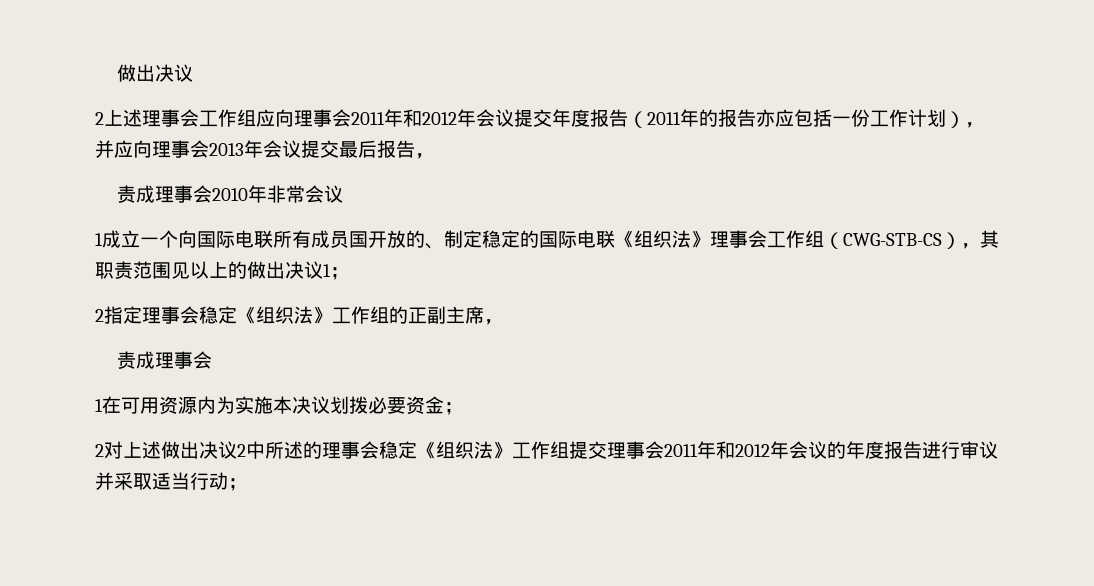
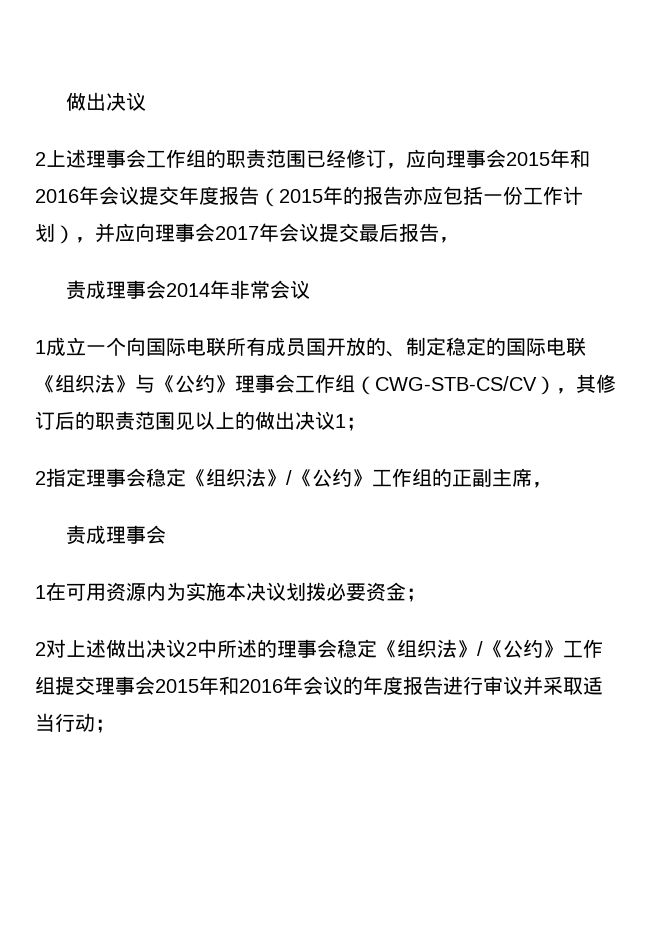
[256,109,457,127] 应向理事会2011年和2012 -> [206,149,590,169] [35,189,79,203] 的职责范围已经修订，应向理事会2015年和2016
[647,112,681,125] 2011 -> [279,189,323,203] 2015
[209,143,244,156] 2013 -> [215,226,259,240] 2017
[211,188,248,201] 2010 -> [165,283,210,297] 2014
(710, 239) none -> [135,374,235,393] 与《公约》
[843,230,999,249] CWG-STB-CS），其 -> [375,374,616,395] [35,411,95,430] CWG-STB-CS/CV），其修订后的
(332, 315) none -> [286,468,372,487] /《公约》
(512, 450) none -> [477,639,563,658] /《公约》
[664,441,770,459] 2011年和2012 -> [155,676,283,695] 2015年和2016

